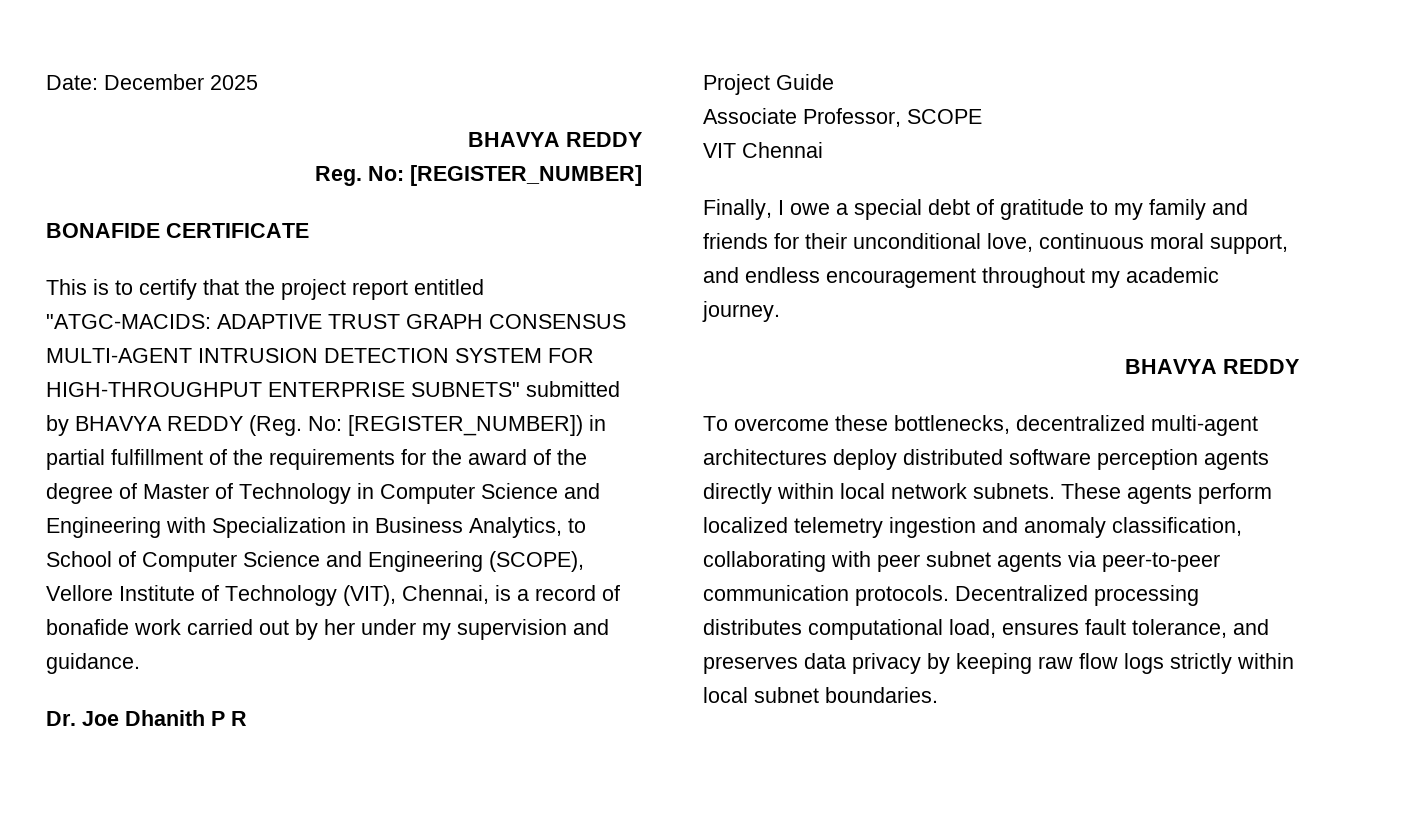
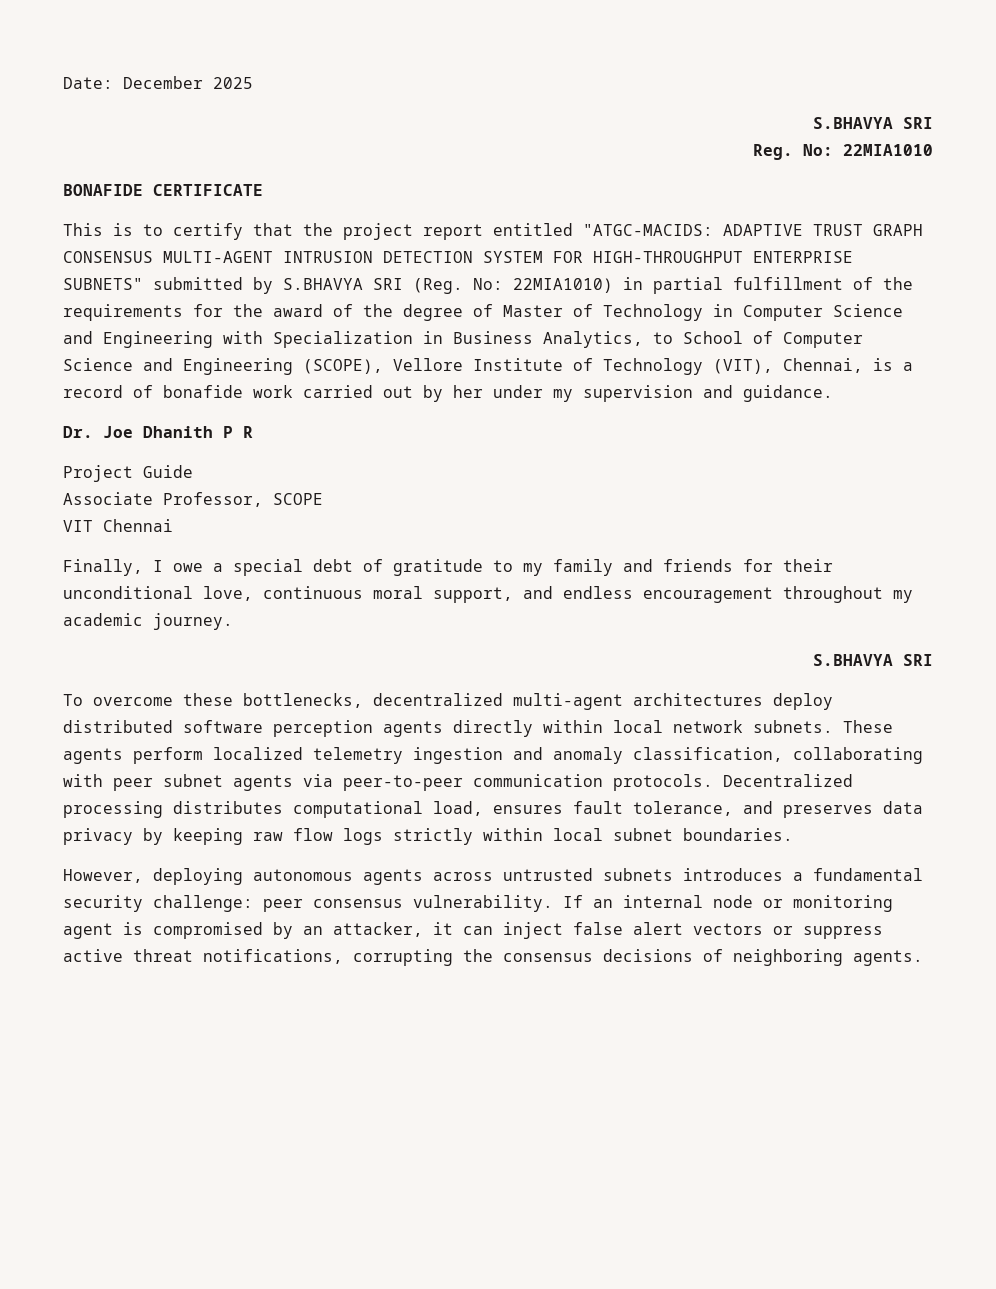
[468,132,642,147] BHAVYA REDDY -> [813,117,933,129] S.BHAVYA SRI
[410,165,642,186] [REGISTER_NUMBER] -> [843,144,933,156] 22MIA1010
[75,416,243,431] BHAVYA REDDY -> [283,278,403,290] S.BHAVYA SRI
[348,415,583,436] [REGISTER_NUMBER]) -> [513,278,613,293] 22MIA1010)
[1125,359,1299,374] BHAVYA REDDY -> [813,654,933,666] S.BHAVYA SRI
(938, 695) none -> [63,868,923,885] [63,895,893,912] [63,922,883,939] [63,949,923,966] // However, deploying autonomous agents across untrusted subnets introduces a fundamental security challenge: peer consensus vulnerability. If an internal node or monitoring agent is compromised by an attacker, it can inject false alert vectors or suppress active threat notifications, corrupting the consensus decisions of neighboring agents.

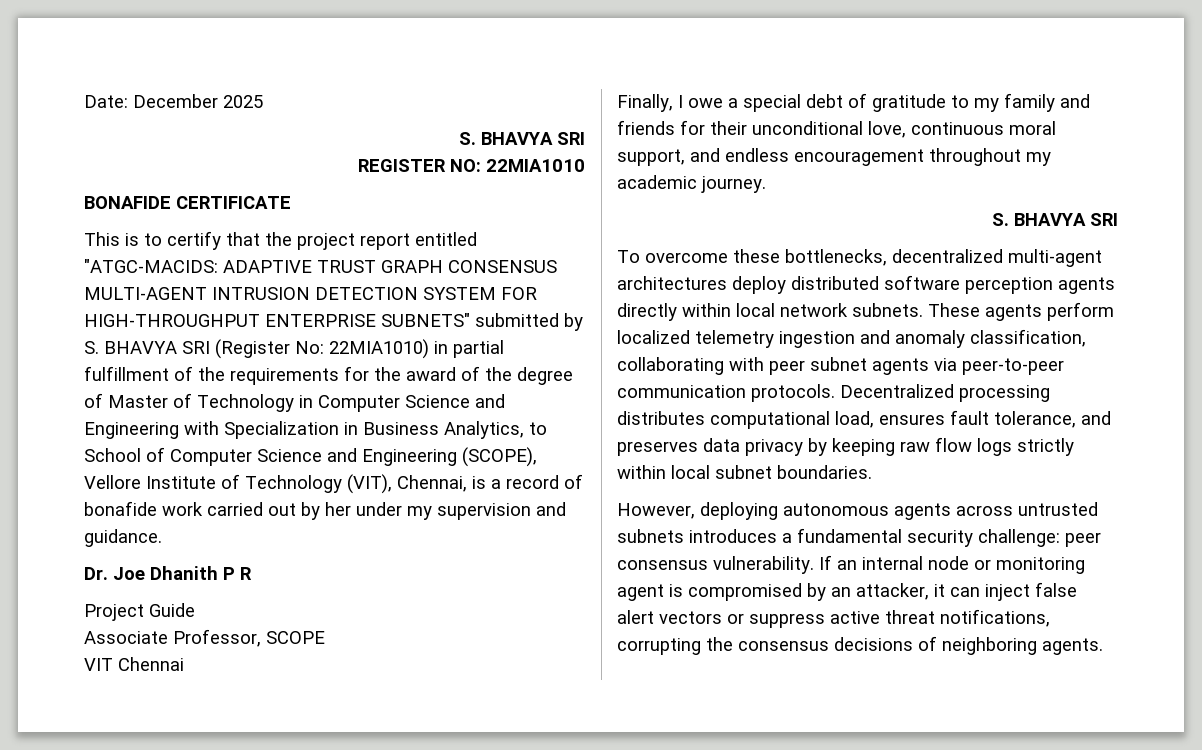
[813,117,933,129] [753,144,833,160] S.BHAVYA SRI // Reg. No: -> [459,132,585,145] [358,159,481,172] S. BHAVYA SRI // REGISTER NO:
[283,278,463,294] S.BHAVYA SRI (Reg. -> [84,339,290,359] S. BHAVYA SRI (Register
[813,654,893,666] S.BHAVYA -> [992,213,1086,226] S. BHAVYA

